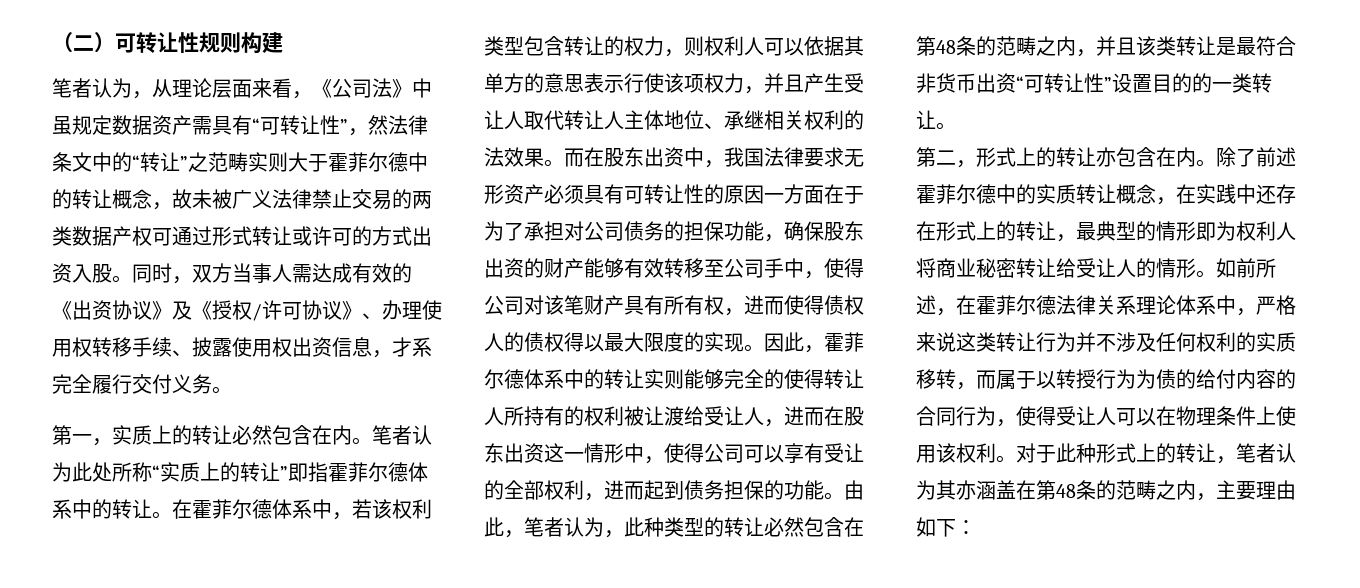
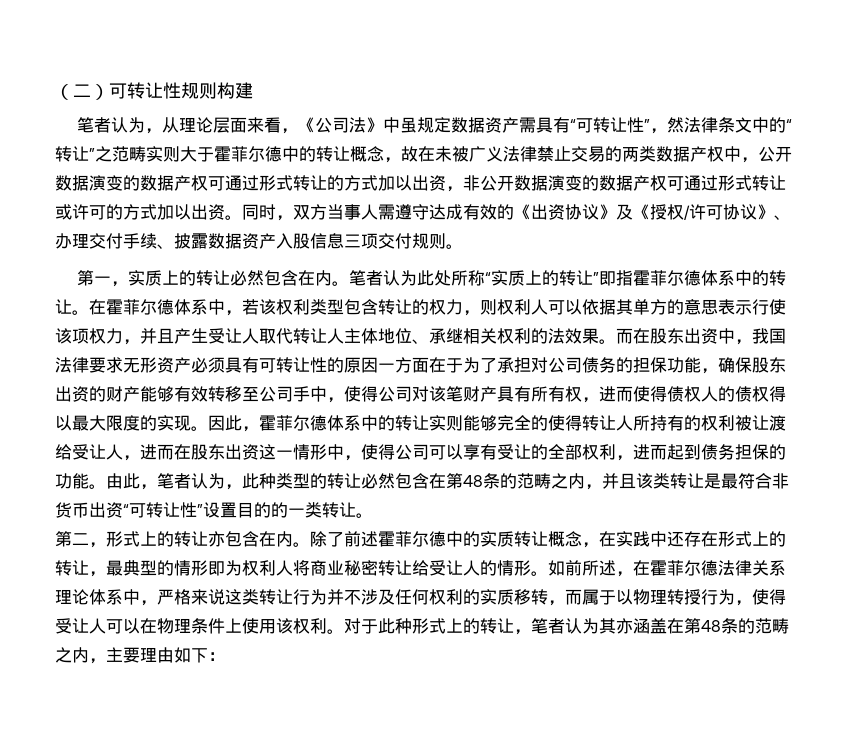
(192, 199) none -> [418,146,435,162] 在
(152, 236) none -> [724,146,792,163] [55,175,667,192] 中，公开数据演变的数据产权可通过形式转让的方式加以出资，非公开数据演变的数据产权
[412,226,432,246] [52,263,112,283] 出资入股 -> [157,204,225,220] 加以出资
(312, 273) none -> [395,204,429,220] 遵守
[422,300,442,320] [52,337,432,358] [52,374,212,394] 使用权转移手续、披露使用权出资信息，才系完全履行交付义务 -> [89,233,446,249] 交付手续、披露数据资产入股信息三项交付规则
(1056, 380) none -> [633,589,667,605] 物理
[1136,369,1296,389] [916,406,996,426] 为债的给付内容的合同行为 -> (735, 597) none

